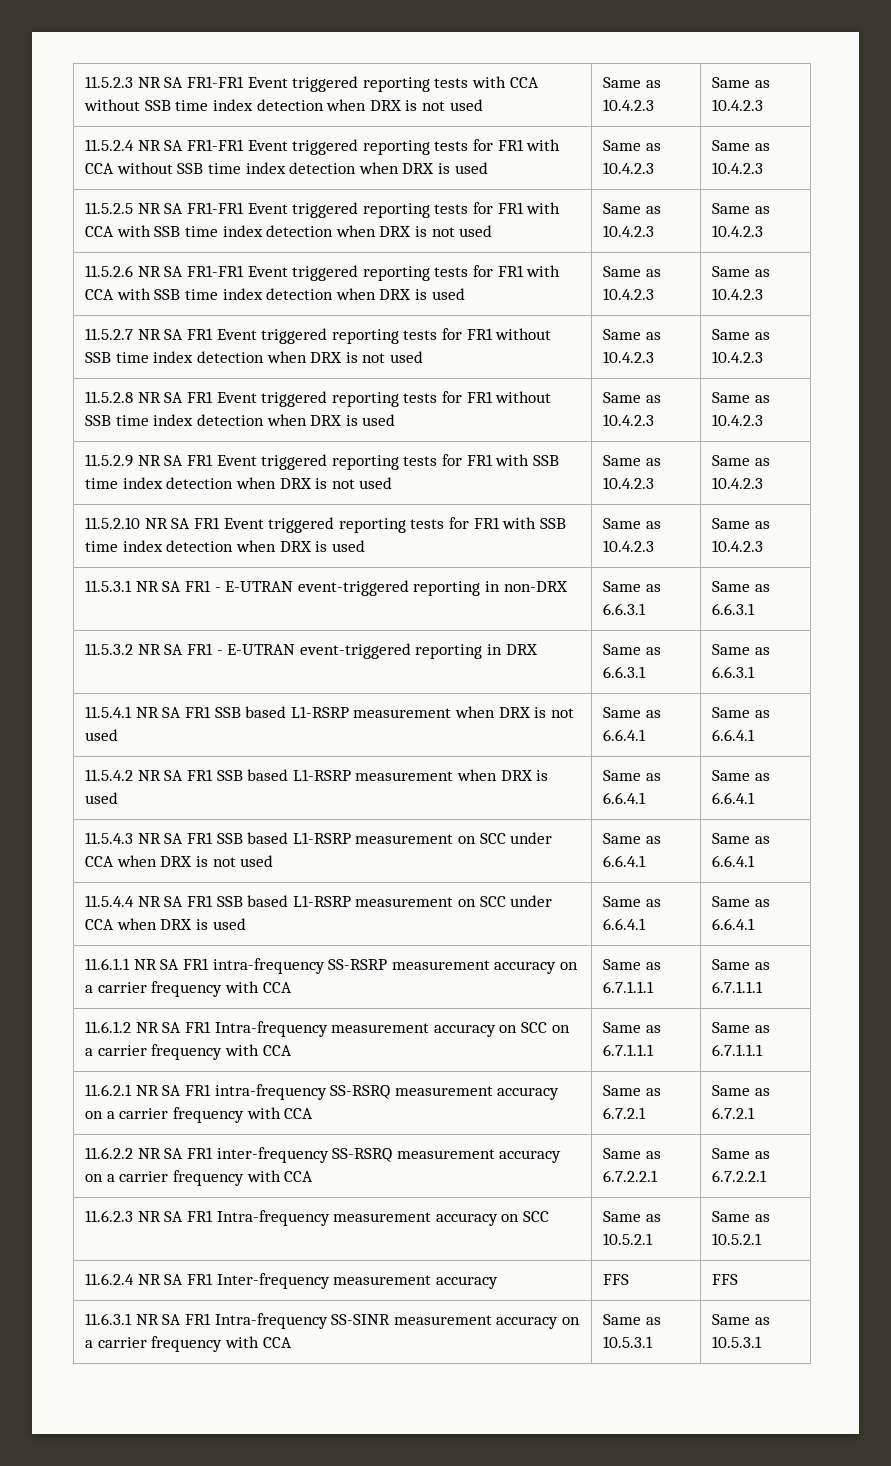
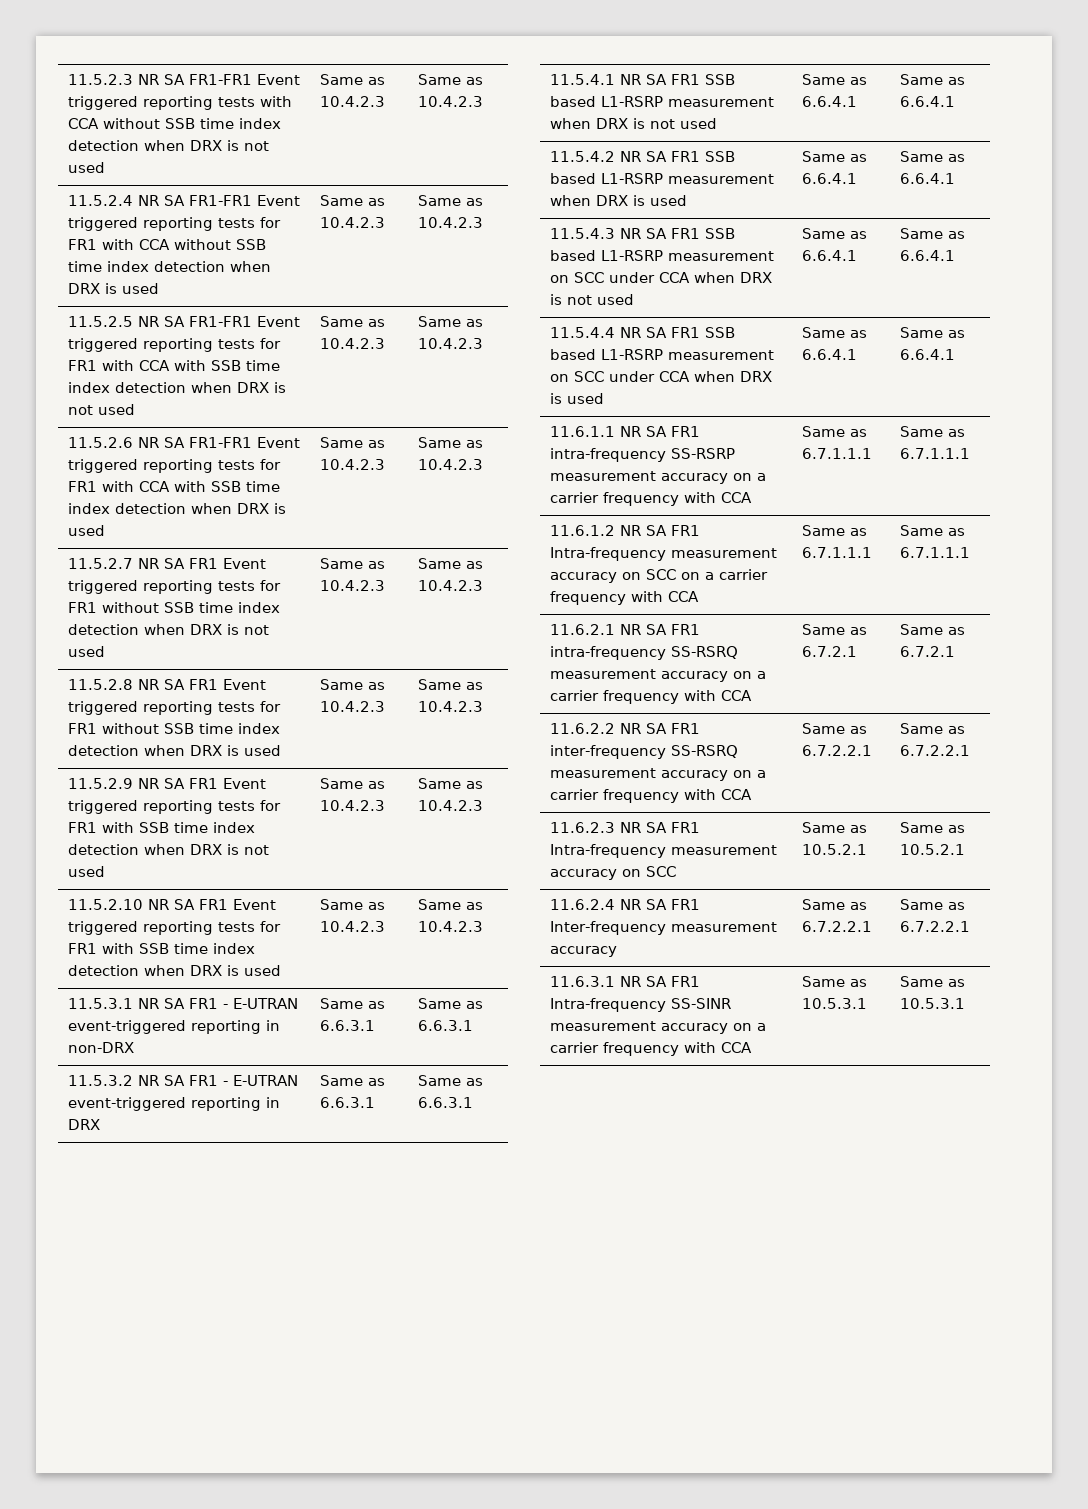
[603,1274,630,1285] [712,1274,739,1285] FFS | FFS -> [801,899,867,910] [801,921,872,932] [899,899,965,910] [899,921,970,932] Same as 6.7.2.2.1 | Same as 6.7.2.2.1

